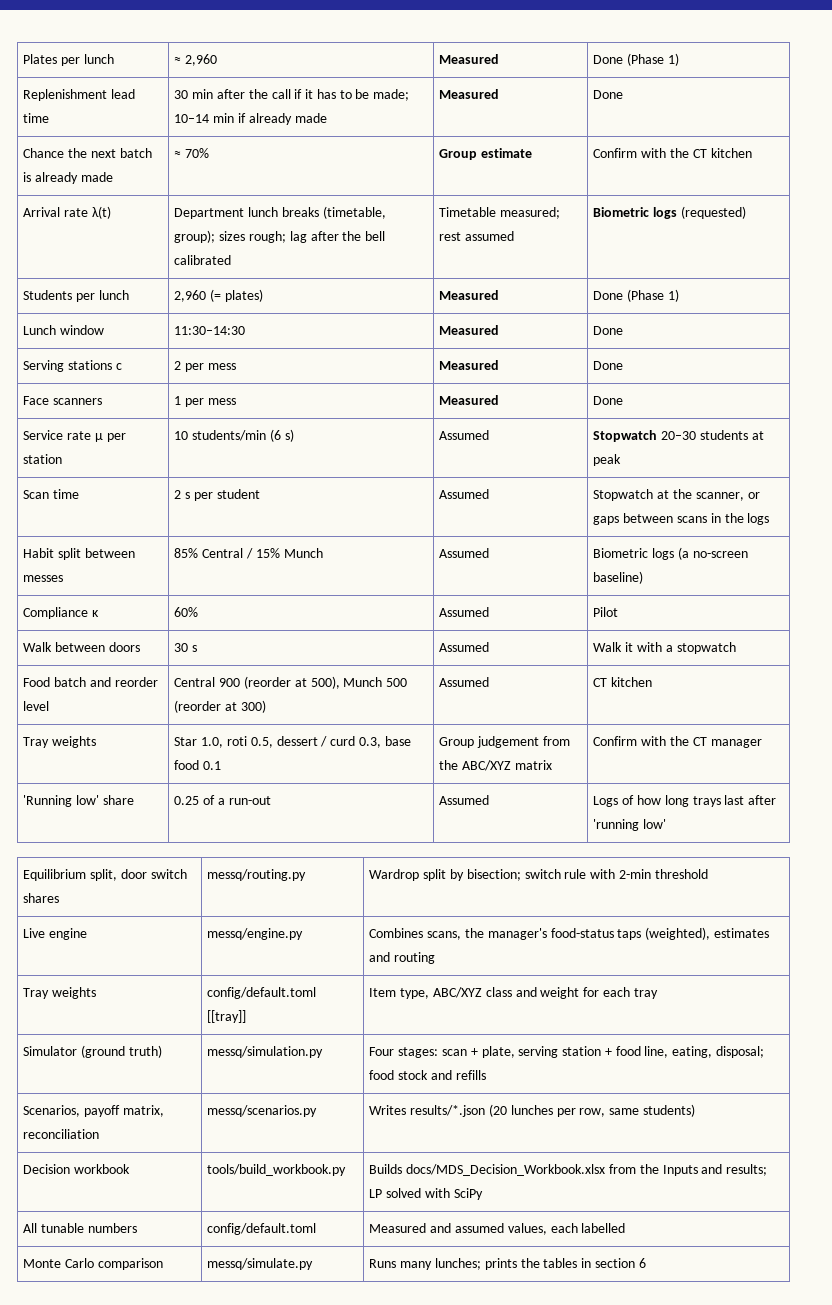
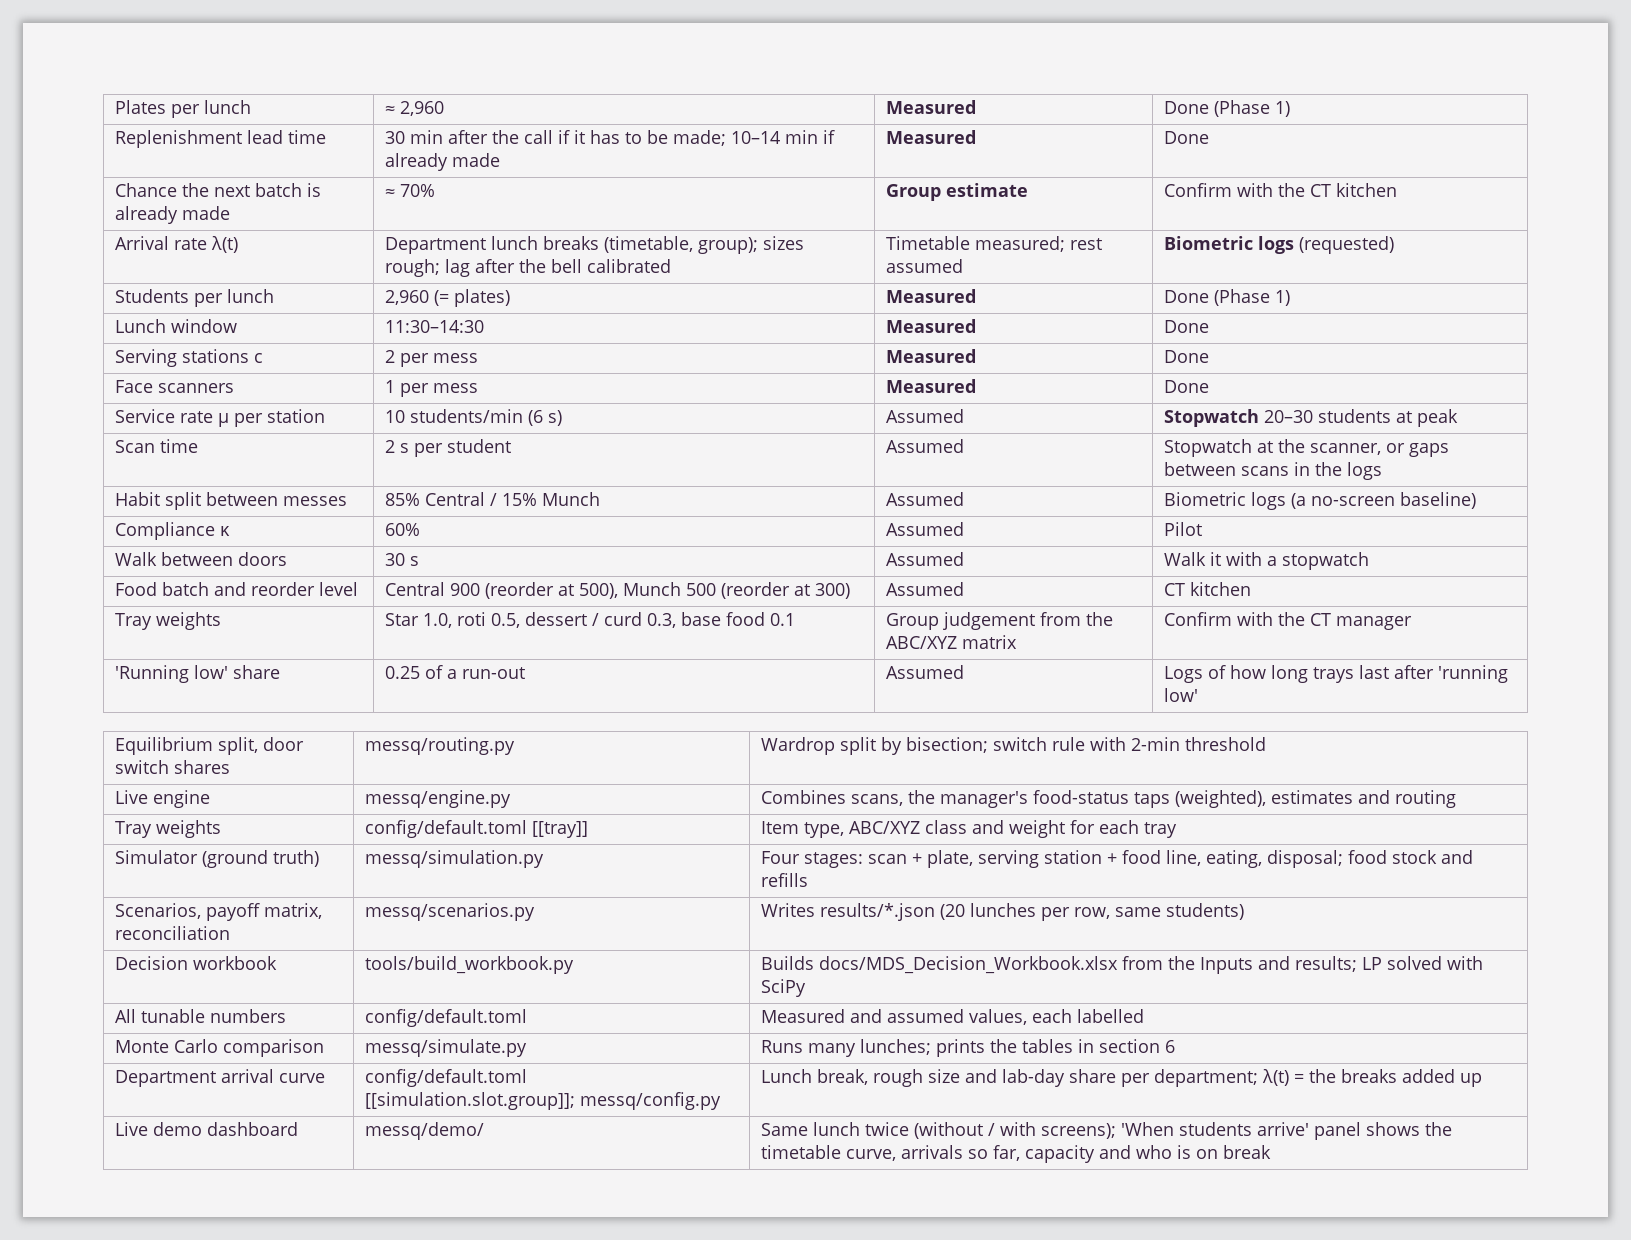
(646, 1263) none -> [114,1069,325,1087] [364,1069,527,1087] [364,1092,721,1110] [760,1069,1482,1087] [114,1122,298,1136] [364,1122,484,1140] [760,1122,1452,1140] [760,1145,1271,1163] // Department arrival curve | config/default.toml [[simulation.slot.group]]; messq/config.py | Lunch break, rough size and lab-day share per department; λ(t) = the breaks added up // Live demo dashboard | messq/demo/ | Same lunch twice (without / with screens); 'When students arrive' panel shows the timetable curve, arrivals so far, capacity and who is on break

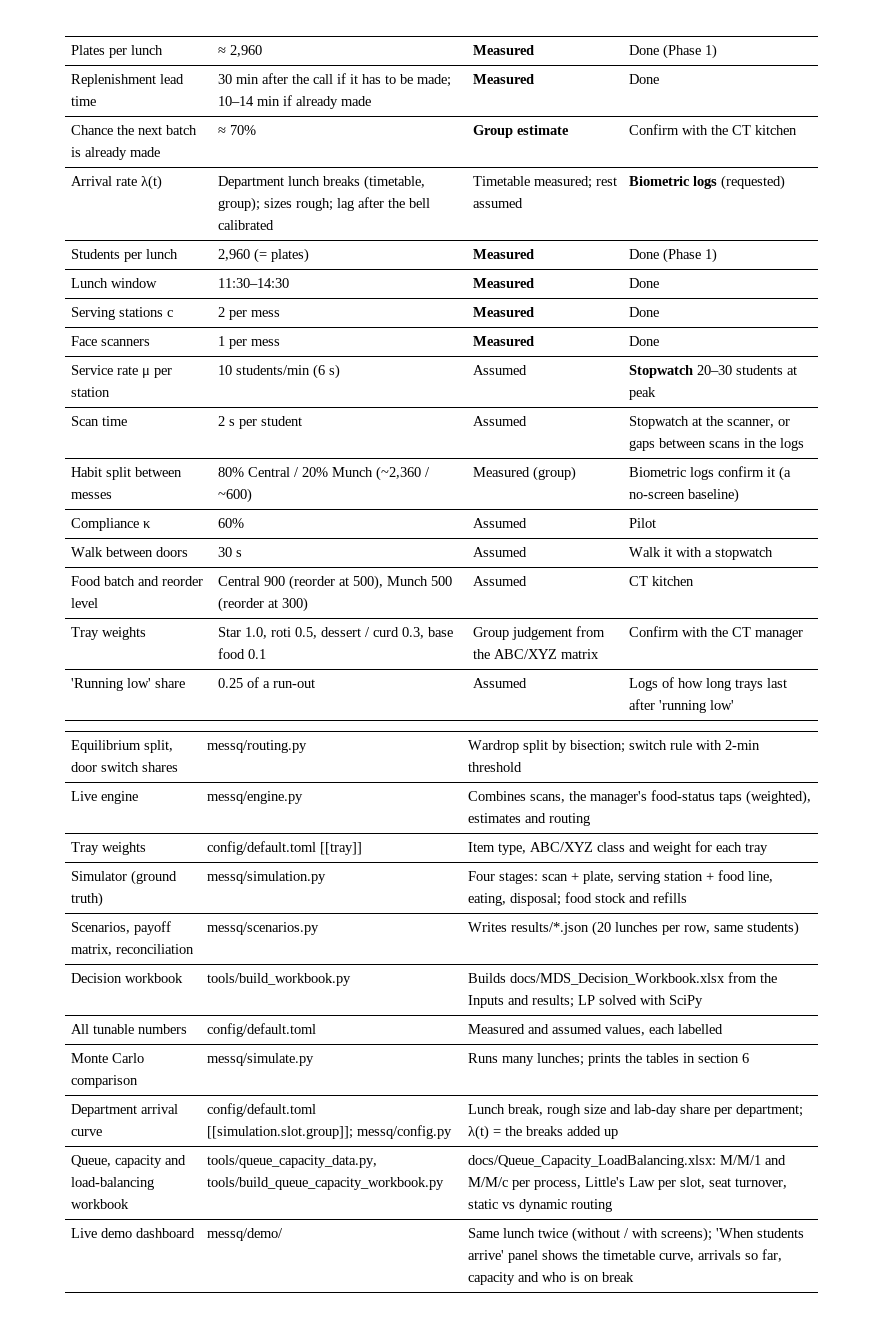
[384,493,420,506] 85% -> [218,467,245,477] 80%
[501,492,600,506] [885,492,964,506] [1163,492,1286,510] 15% Munch | Assumed | Biometric logs -> [302,466,431,481] [218,488,253,503] [473,466,577,481] [629,466,776,480] 20% Munch (~2,360 / ~600) | Measured (group) | Biometric logs confirm it
(1482, 1080) none -> [71,1155,187,1168] [71,1177,155,1190] [71,1199,130,1209] [207,1155,378,1168] [207,1177,445,1190] [468,1155,787,1168] [468,1177,788,1190] [468,1199,613,1212] // Queue, capacity and load-balancing workbook | tools/queue_capacity_data.py, tools/build_queue_capacity_workbook.py | docs/Queue_Capacity_LoadBalancing.xlsx: M/M/1 and M/M/c per process, Little's Law per slot, seat turnover, static vs dynamic routing

